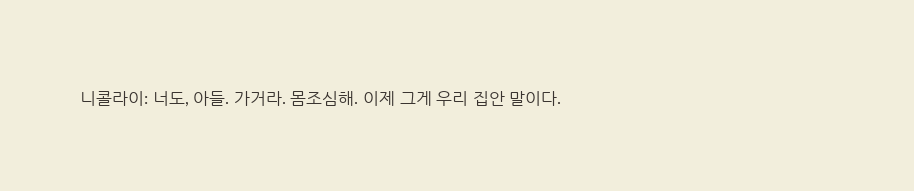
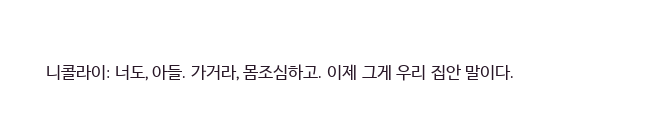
[233,91,359,106] 가거라. 몸조심해. -> [190,64,323,81] 가거라, 몸조심하고.

